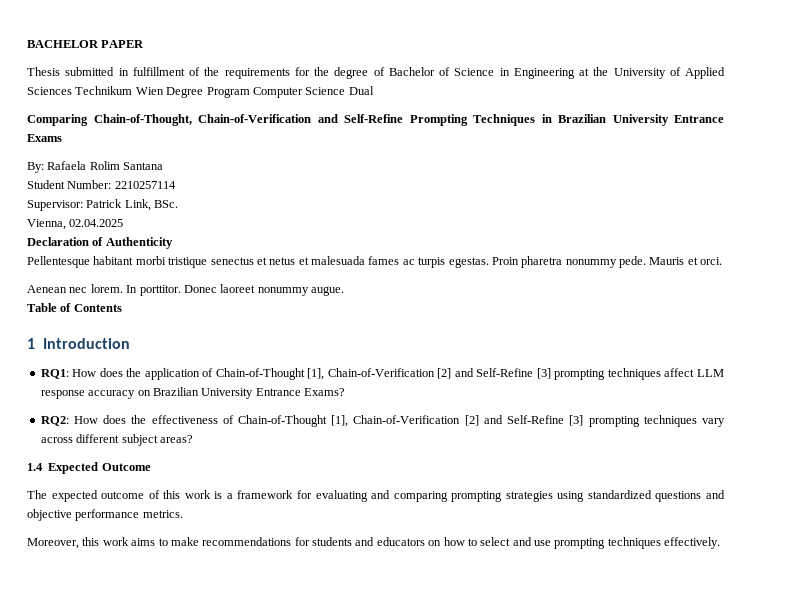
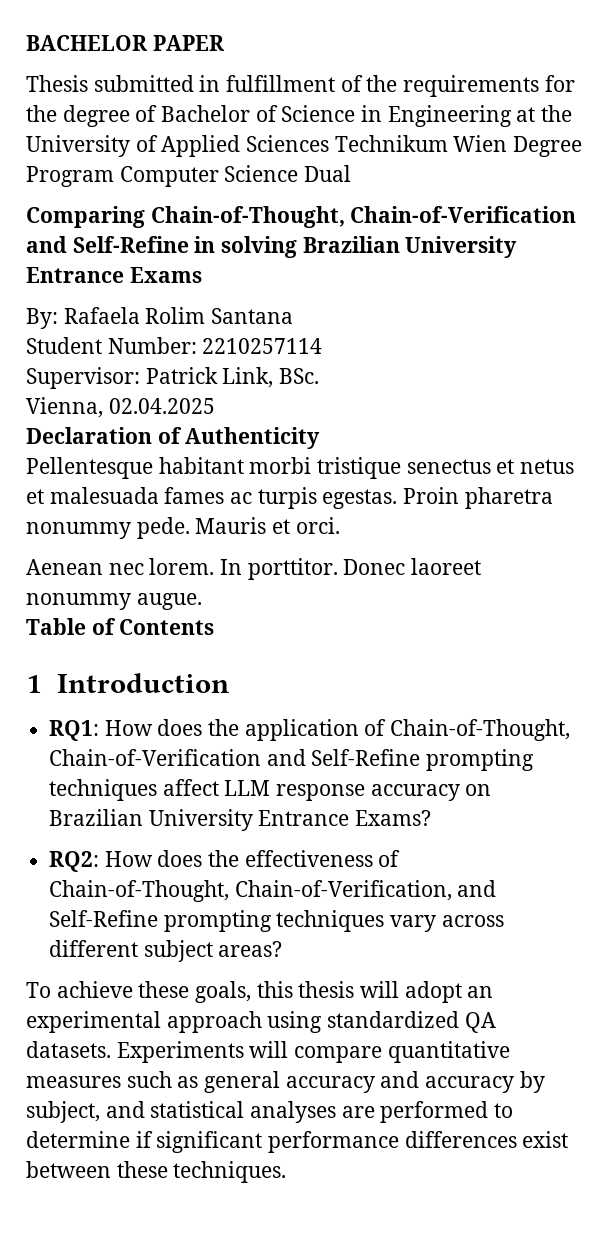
[409,114,552,126] Prompting Techniques in -> [194,236,298,258] in solving
[215,368,551,380] Chain-of-Thought [1], Chain-of-Verification [2] and Self-Refine [3] -> [390,719,571,741] [49,749,421,766] Chain-of-Thought, Chain-of-Verification and Self-Refine
[238,415,584,427] Chain-of-Thought [1], Chain-of-Verification [2] and Self-Refine [3] -> [49,880,497,902] [49,910,159,927] Chain-of-Thought, Chain-of-Verification, and Self-Refine
[27,462,151,474] [27,490,725,502] [27,509,183,521] [27,537,721,549] 1.4 Expected Outcome // The expected outcome of this work is a framework for evaluating and comparing prompting strategies using standardized questions and objective performance metrics. // Moreover, this work aims to make recommendations for students and educators on how to select and use prompting techniques effectively. -> [26,981,494,1003] [26,1011,496,1033] [26,1041,510,1063] [26,1071,545,1093] [26,1101,514,1123] [26,1131,569,1153] [26,1161,287,1183] To achieve these goals, this thesis will adopt an experimental approach using standardized QA datasets. Experiments will compare quantitative measures such as general accuracy and accuracy by subject, and statistical analyses are performed to determine if significant performance differences exist between these techniques.

